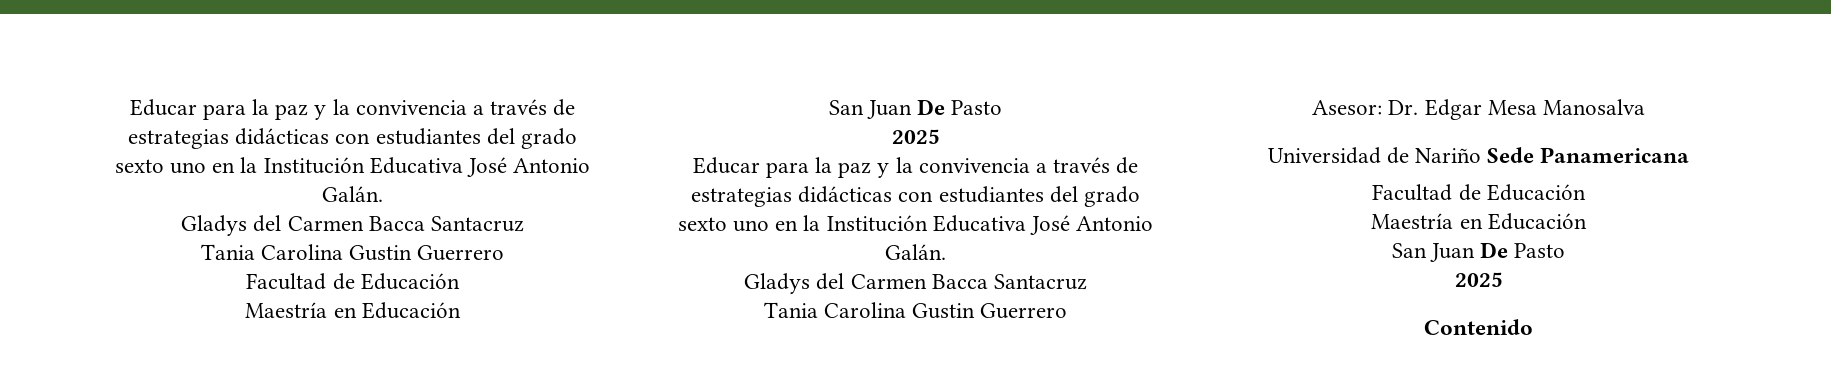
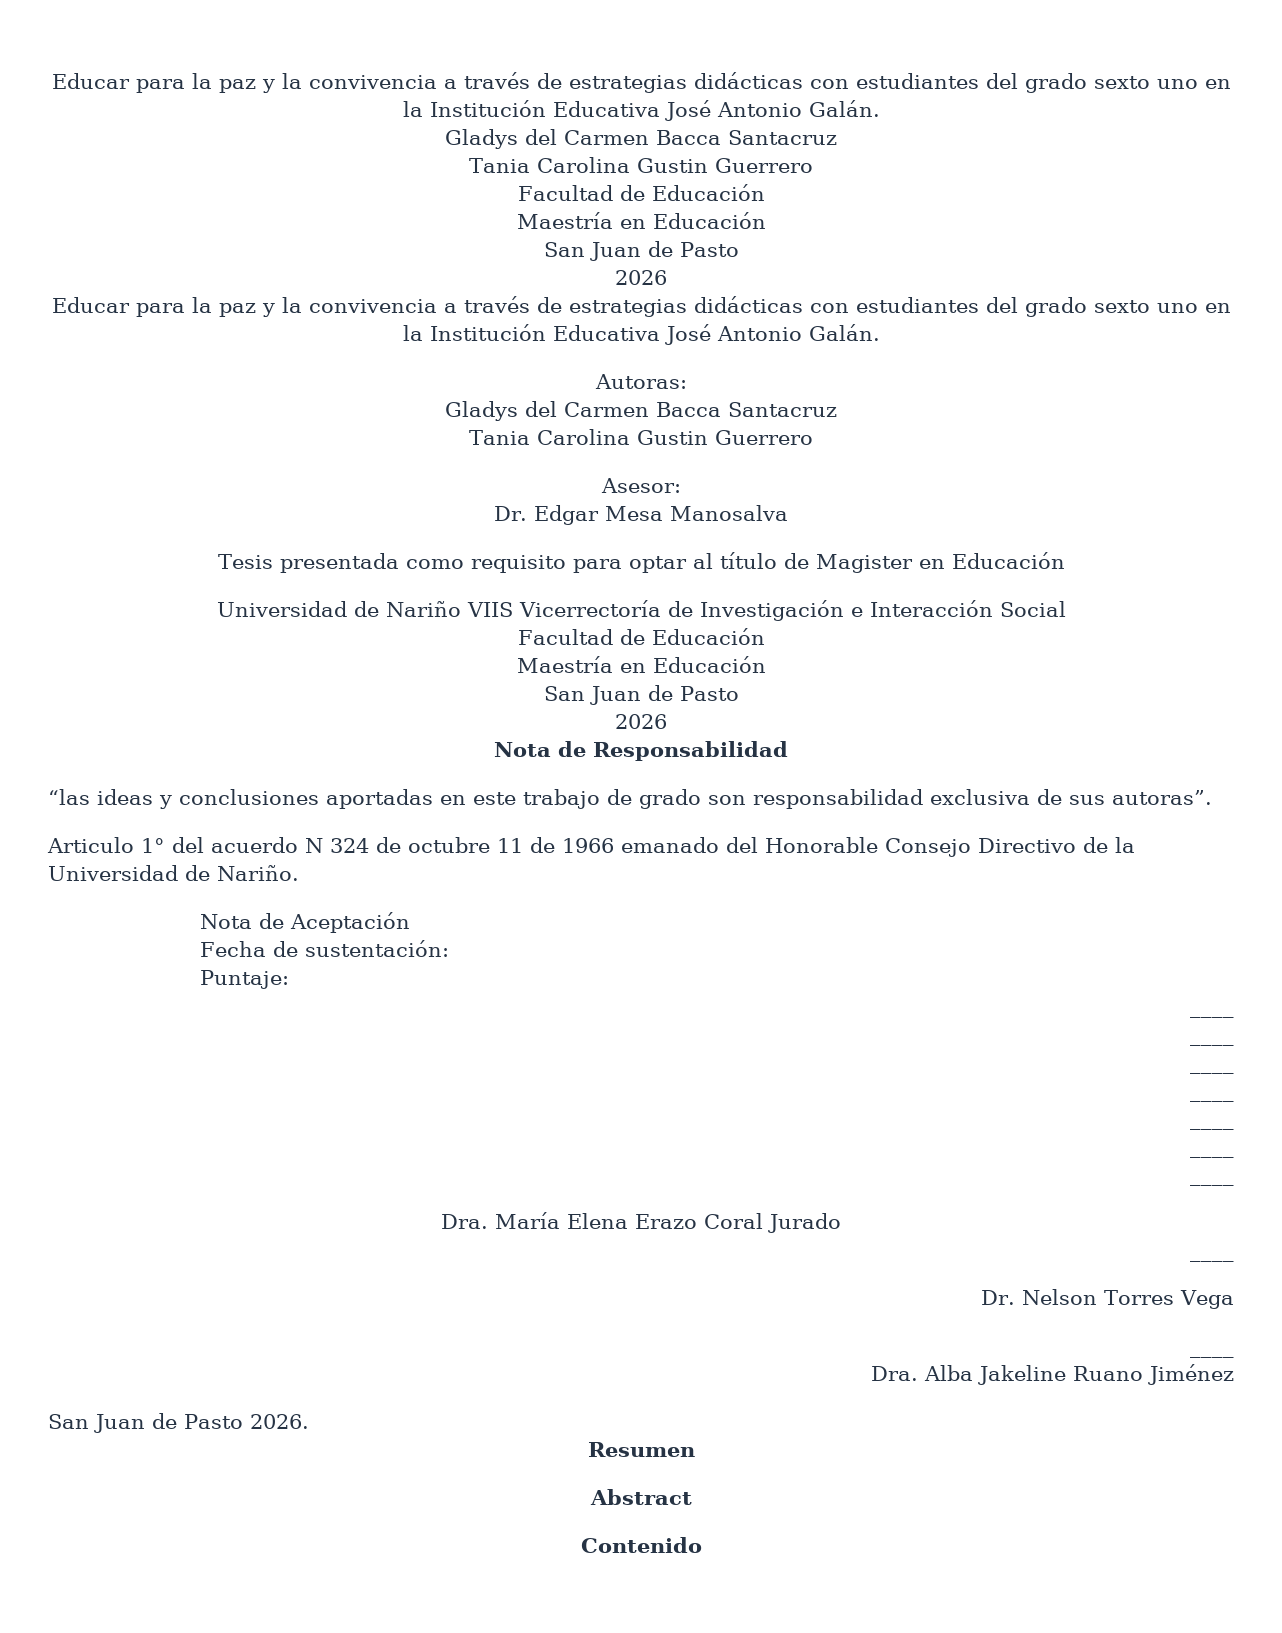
[917,99,1003,115] [891,129,940,144] De Pasto // 2025 -> [647,241,739,257] [615,270,667,285] de Pasto // 2026
(946, 252) none -> [594,374,687,389] // Autoras:
(1383, 107) none -> (681, 485) //
[1267,147,1690,164] [1372,184,1586,201] [1371,213,1587,230] [1391,242,1566,262] [1454,272,1503,287] Universidad de Nariño Sede Panamericana // Facultad de Educación // Maestría en Educación // San Juan De Pasto // 2025 -> [217,552,1065,573] [216,600,1066,621] [517,628,765,645] [516,656,766,673] [543,685,739,705] [615,714,667,729] [494,741,788,761] [48,789,1212,809] [47,837,1135,857] [48,865,299,881] [199,912,410,933] [199,940,449,957] [199,970,289,989] [1190,1013,1234,1018] [1190,1041,1234,1046] [1190,1069,1234,1074] [1190,1097,1234,1102] [1190,1125,1234,1130] [1190,1153,1234,1158] [1190,1181,1234,1186] [441,1212,841,1233] [1190,1257,1234,1262] [981,1289,1235,1309] [1190,1353,1234,1358] [871,1364,1234,1385] [48,1413,309,1433] [587,1442,695,1457] [589,1489,692,1505] Tesis presentada como requisito para optar al título de Magister en Educación // Universidad de Nariño VIIS Vicerrectoría de Investigación e Interacción Social // Facultad de Educación // Maestría en Educación // San Juan de Pasto // 2026 // Nota de Responsabilidad // “las ideas y conclusiones aportadas en este trabajo de grado son responsabilidad exclusiva de sus autoras”. // Articulo 1° del acuerdo N 324 de octubre 11 de 1966 emanado del Honorable Consejo Directivo de la Universidad de Nariño. // Nota de Aceptación // Fecha de sustentación: // Puntaje: // ____ // ____ // ____ // ____ // ____ // ____ // ____ // Dra. María Elena Erazo Coral Jurado // ____ // Dr. Nelson Torres Vega // ____ // Dra. Alba Jakeline Ruano Jiménez // San Juan de Pasto 2026. // Resumen // Abstract

